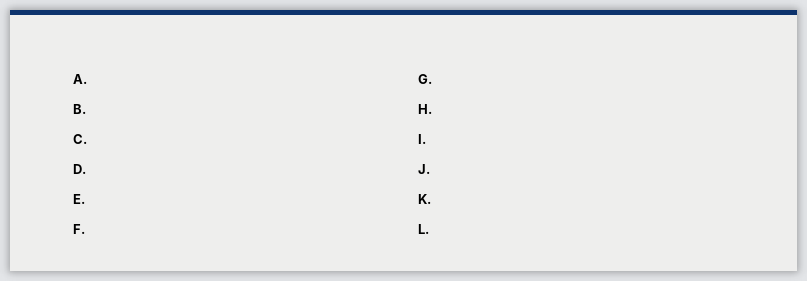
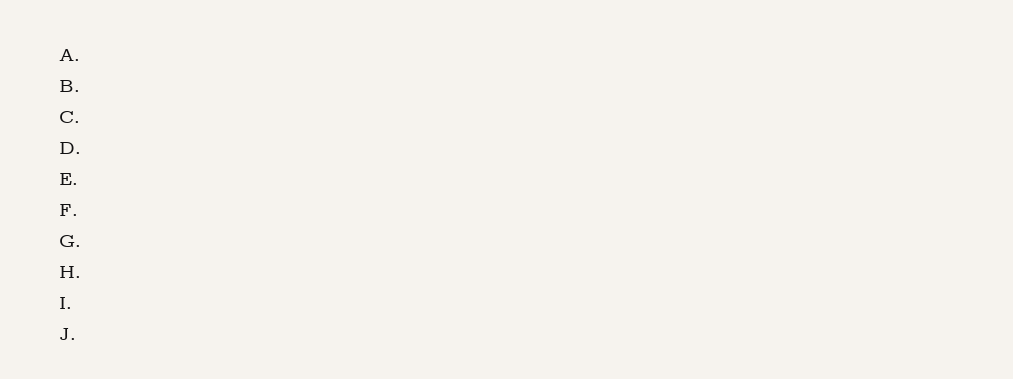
[418,194,431,204] [418,224,429,234] // K. // L. -> (76, 334) none

